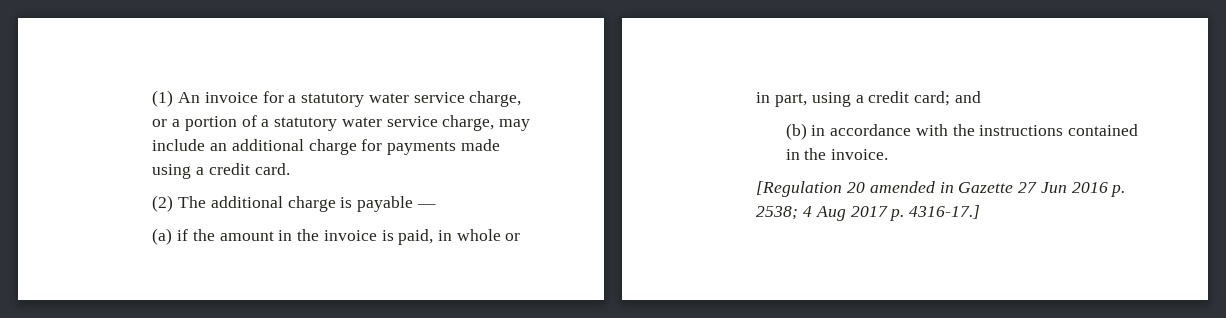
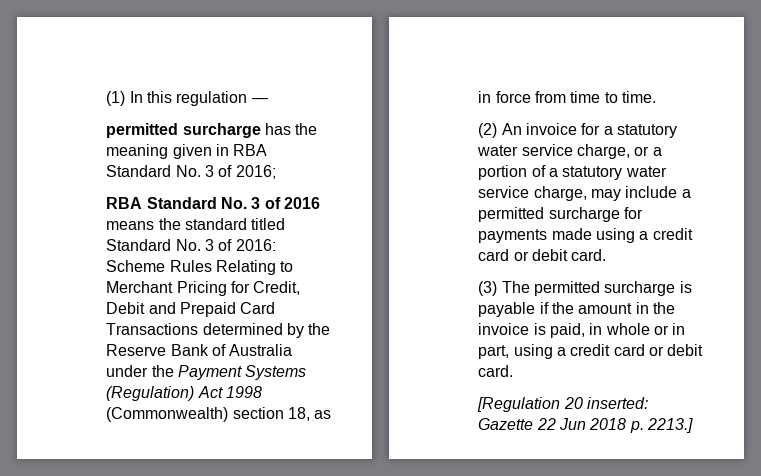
(174, 98) none -> [129,91,268,106] [106,123,318,138] [106,144,268,159] [106,165,276,179] [106,197,320,209] [106,218,286,230] [106,239,276,251] [106,260,294,275] [106,281,301,296] [106,302,276,317] [106,323,331,338] [106,344,293,356] [106,365,307,380] [106,386,262,401] [106,407,332,422] [478,91,656,103] [478,123,498,138] In this regulation — // permitted surcharge has the meaning given in RBA Standard No. 3 of 2016; // RBA Standard No. 3 of 2016 means the standard titled Standard No. 3 of 2016: Scheme Rules Relating to Merchant Pricing for Credit, Debit and Prepaid Card Transactions determined by the Reserve Bank of Australia under the Payment Systems (Regulation) Act 1998 (Commonwealth) section 18, as in force from time to time. // (2)
[210,139,357,155] an additional charge -> [681,189,691,198] [478,207,620,222] a permitted surcharge
[254,163,290,175] [152,195,436,212] [152,228,173,245] card. // (2) The additional charge is payable — // (a) -> [478,249,607,261] [478,281,692,296] [478,302,536,317] card or debit card. // (3) The permitted surcharge is payable
[914,91,981,106] [785,123,1139,140] [785,148,889,160] [756,181,1126,197] [756,205,981,221] card; and // (b) in accordance with the instructions contained in the invoice. // [Regulation 20 amended in Gazette 27 Jun 2016 p. 2538; 4 Aug 2017 p. 4316-17.] -> [613,344,704,356] [478,365,514,377] [477,397,648,412] [478,418,693,433] card or debit card. // [Regulation 20 inserted: Gazette 22 Jun 2018 p. 2213.]

